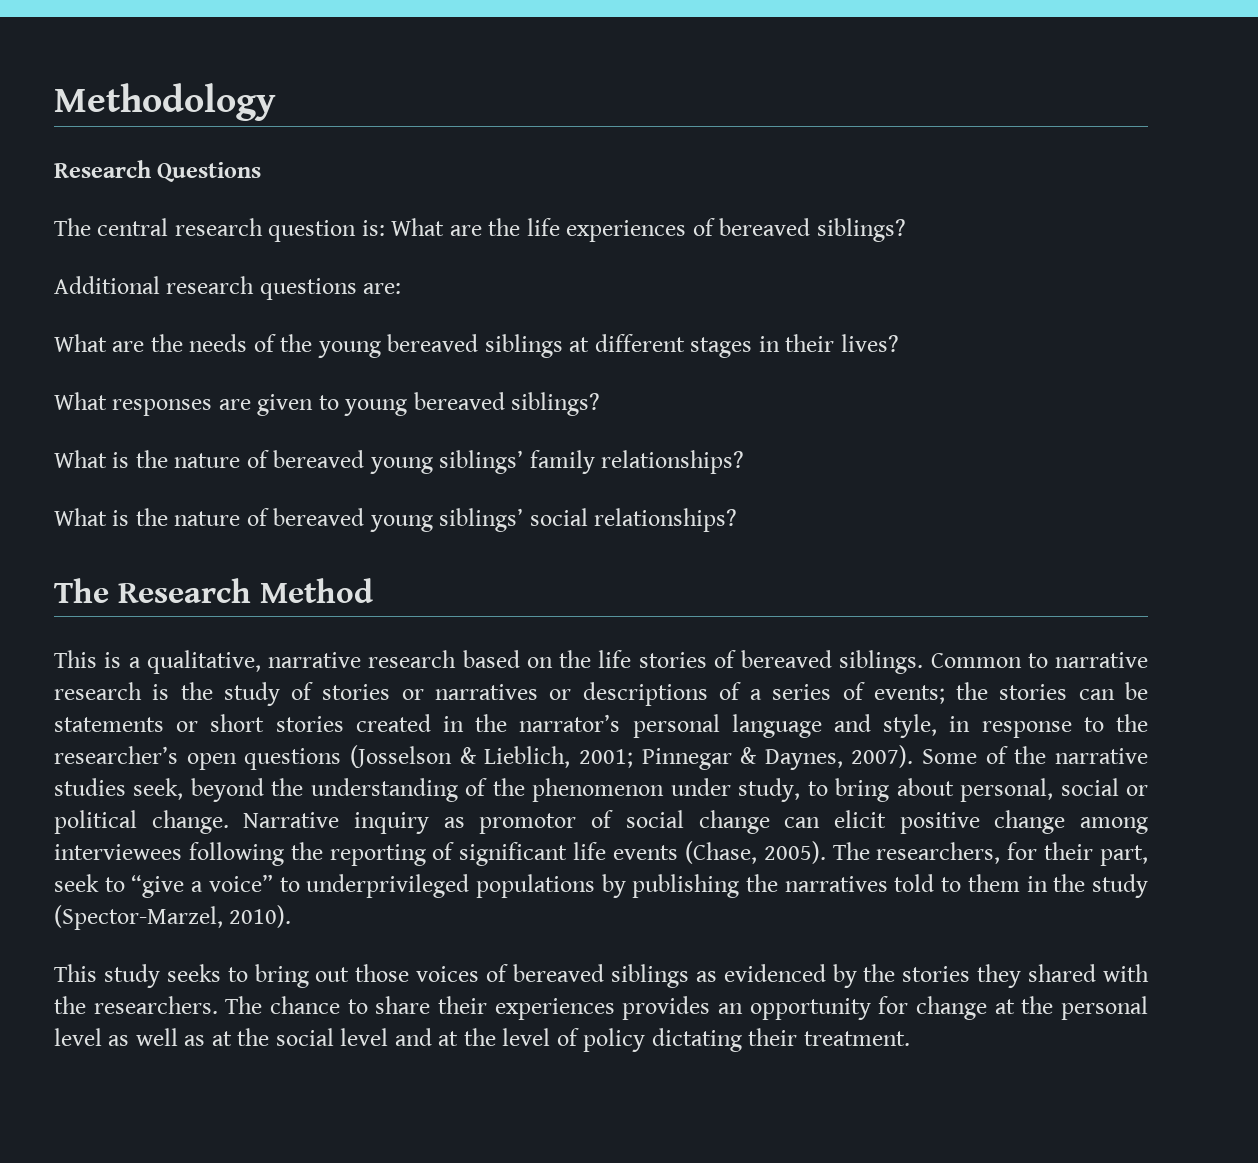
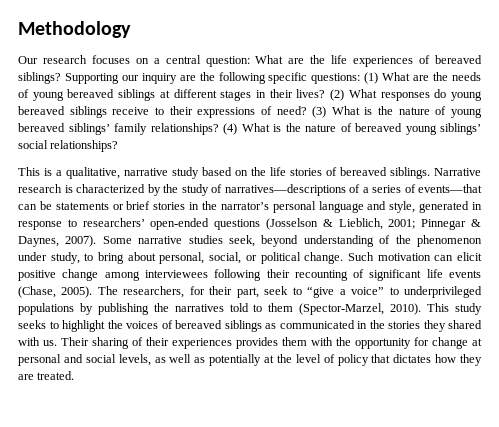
[54,160,262,182] [54,218,385,242] Research Questions // The central research question is: -> [18,55,250,67] Our research focuses on a central question:
[54,276,402,300] // Additional research questions are: // -> [64,72,379,84] Supporting our inquiry are the following specific questions: (1)
[280,334,313,352] the -> (29, 93) none
(899, 343) // -> [330,89,345,101] (2)
[218,392,601,416] [54,450,433,474] are given to young bereaved siblings? // What is the nature of bereaved young -> [434,89,483,101] [18,106,483,118] [18,123,65,132] do young bereaved siblings receive to their expressions of need? (3) What is the nature of young bereaved
(745, 462) // -> [223,123,237,135] (4)
[54,578,373,603] // The Research Method -> (119, 146) none
[368,650,457,668] research -> [172,167,199,179] study
[930,652,1148,668] [54,682,708,706] Common to narrative research is the study of stories or narratives or descriptions -> [434,168,481,176] [18,184,346,196] Narrative research is characterized by the study of narratives—descriptions
[873,682,1068,704] events; the stories -> [418,184,482,193] events—that
[210,714,431,732] short stories created -> [126,201,186,210] brief stories
(938, 726) none -> [419,201,470,213] generated
[1116,714,1149,732] [54,746,237,770] the researcher’s open -> [82,218,210,230] researchers’ open-ended
[985,746,1047,764] of the -> (132, 240) none
[271,778,304,796] the -> (299, 241) none
[1060,778,1119,796] social -> [209,252,242,264] social,
[243,810,770,834] Narrative inquiry as promotor of social change -> [347,252,431,261] Such motivation
[290,842,426,866] the reporting -> [266,269,348,281] their recounting
[1026,874,1149,898] in the study -> (294, 307) none
(292, 916) // -> (422, 309) none
[254,964,410,988] bring out those -> [62,320,123,332] highlight the
[723,964,857,988] evidenced by -> [279,320,367,329] communicated in
[54,996,1148,1020] [54,1028,432,1046] the researchers. The chance to share their experiences provides an opportunity for change at the personal level as well as at the social level and -> [43,337,482,349] [18,354,262,366] us. Their sharing of their experiences provides them with the opportunity for change at personal and social levels, as well as potentially
[651,1028,910,1052] dictating their treatment. -> [371,354,482,366] [18,371,75,380] that dictates how they are treated.

